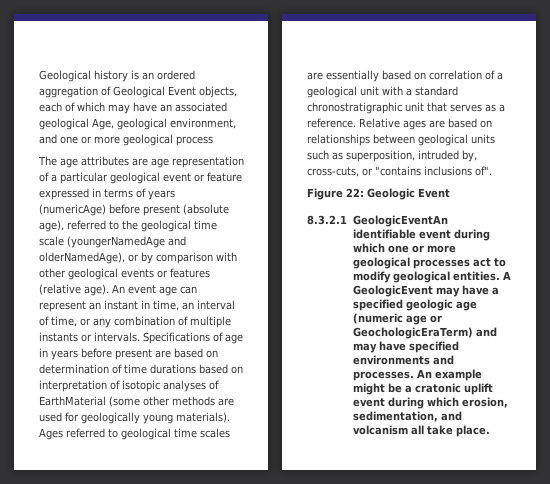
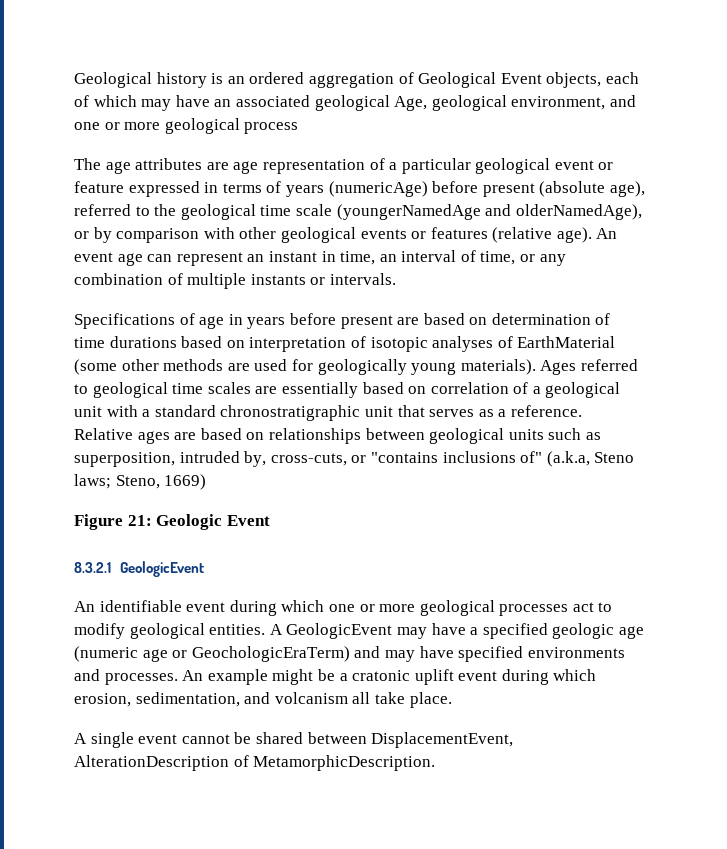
(140, 337) none -> (396, 279) //
[475,166,492,176] of". -> [520,451,635,467] [74,474,207,490] of" (a.k.a, Steno laws; Steno, 1669)
[346,188,364,197] 22: -> [127,515,152,526] 21:
[352,215,448,227] GeologicEventAn -> [119,561,205,577] [74,601,95,612] GeologicEvent // An
(490, 431) none -> [74,732,514,748] [74,755,436,771] // A single event cannot be shared between DisplacementEvent, AlterationDescription of MetamorphicDescription.

